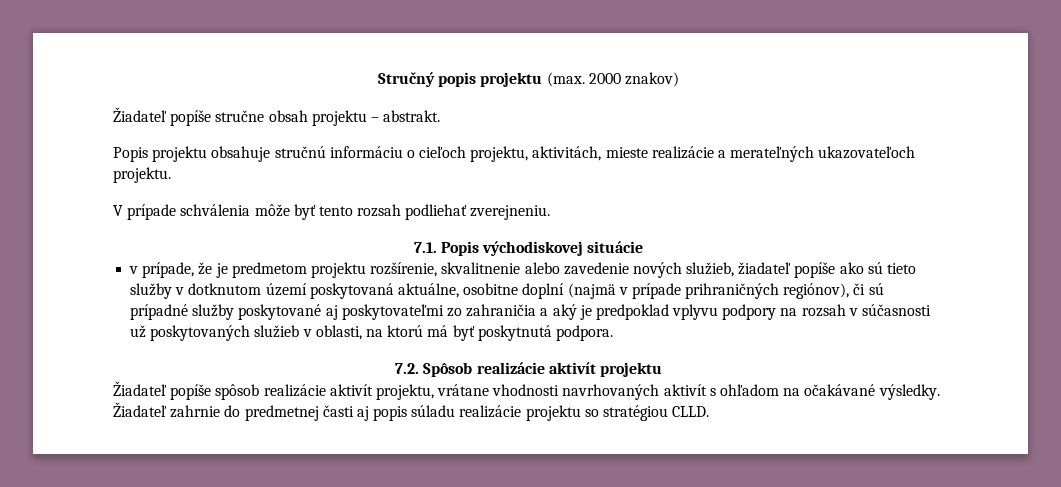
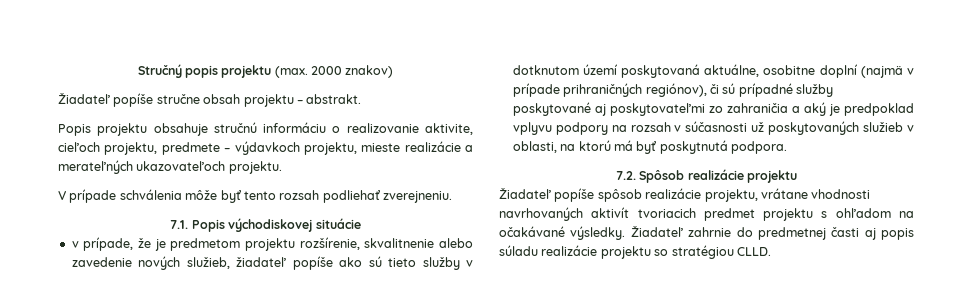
[419,146,602,162] cieľoch projektu, aktivitách, -> [346,123,473,135] [58,141,357,155] realizovanie aktivite, cieľoch projektu, predmete – výdavkoch projektu,
[548,362,596,374] aktivít -> (744, 174) none
[329,384,373,396] aktivít -> (702, 193) none
(707, 390) none -> [637,208,814,221] tvoriacich predmet projektu

